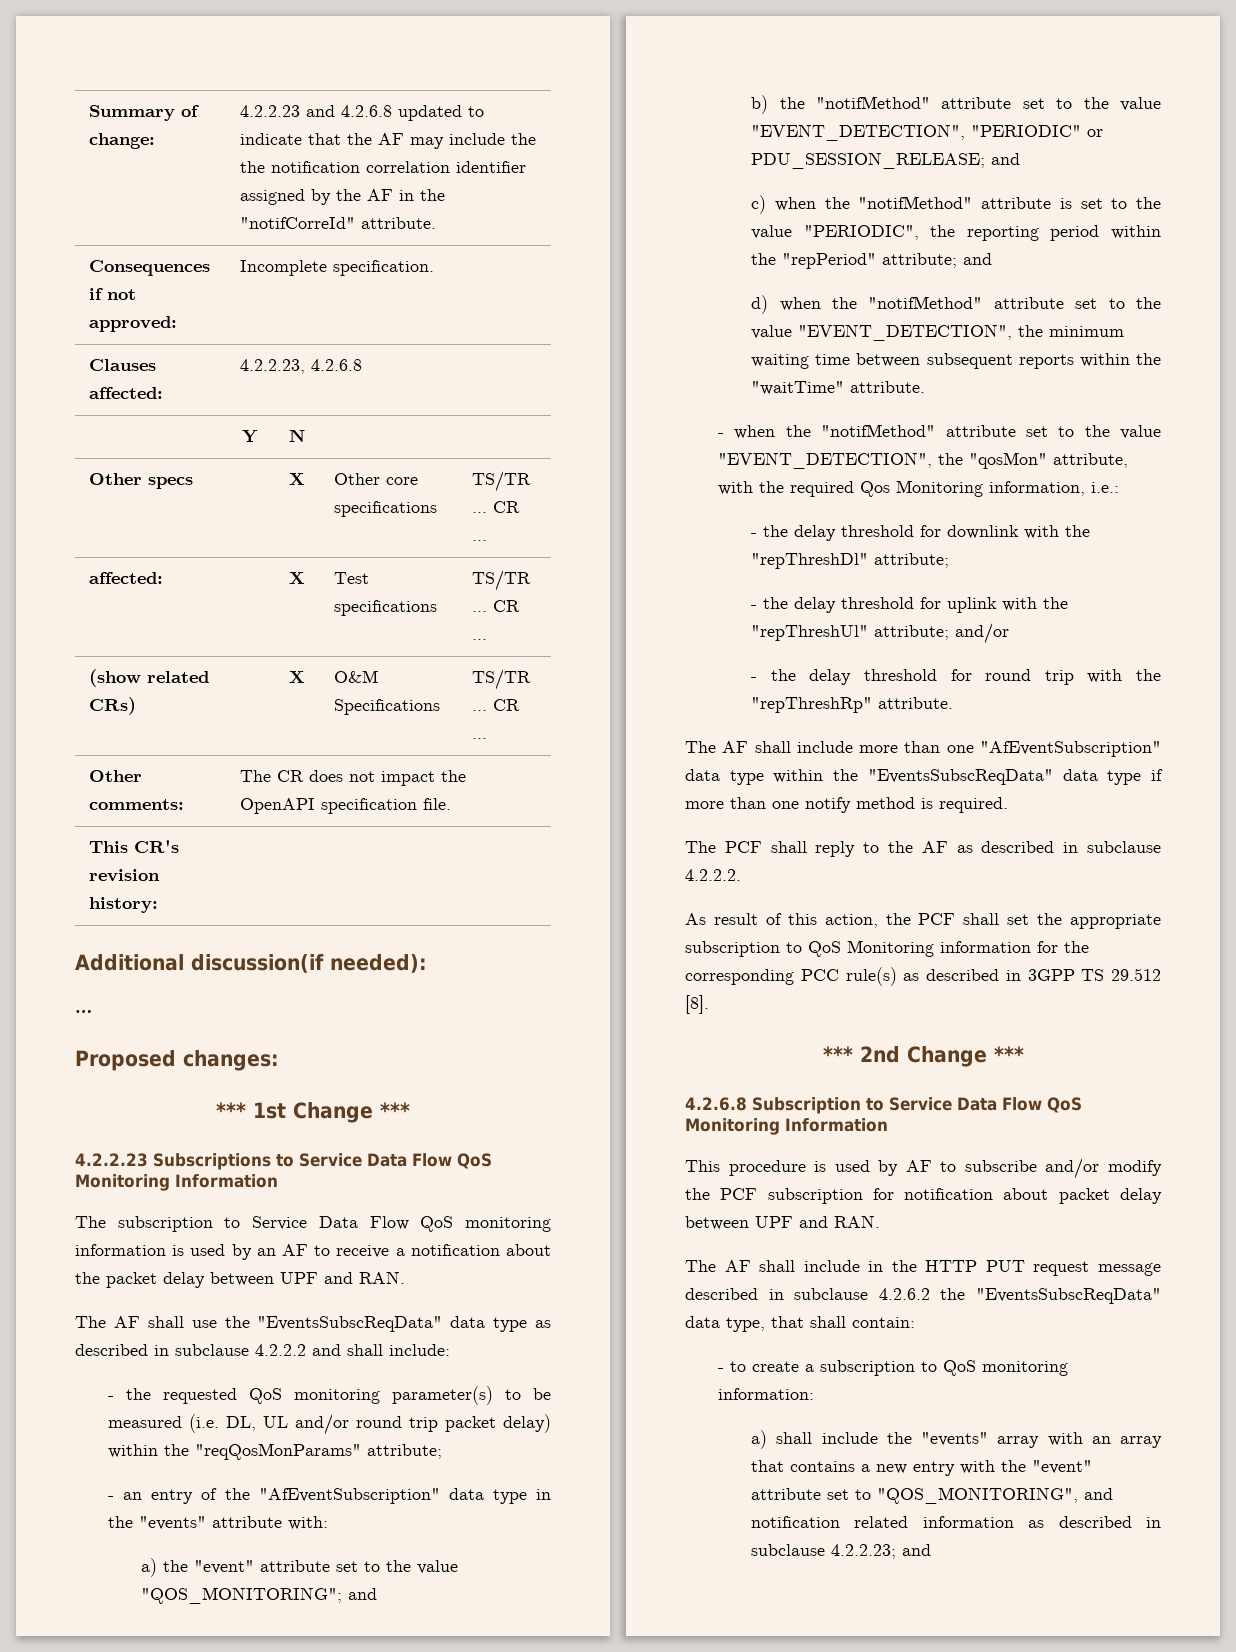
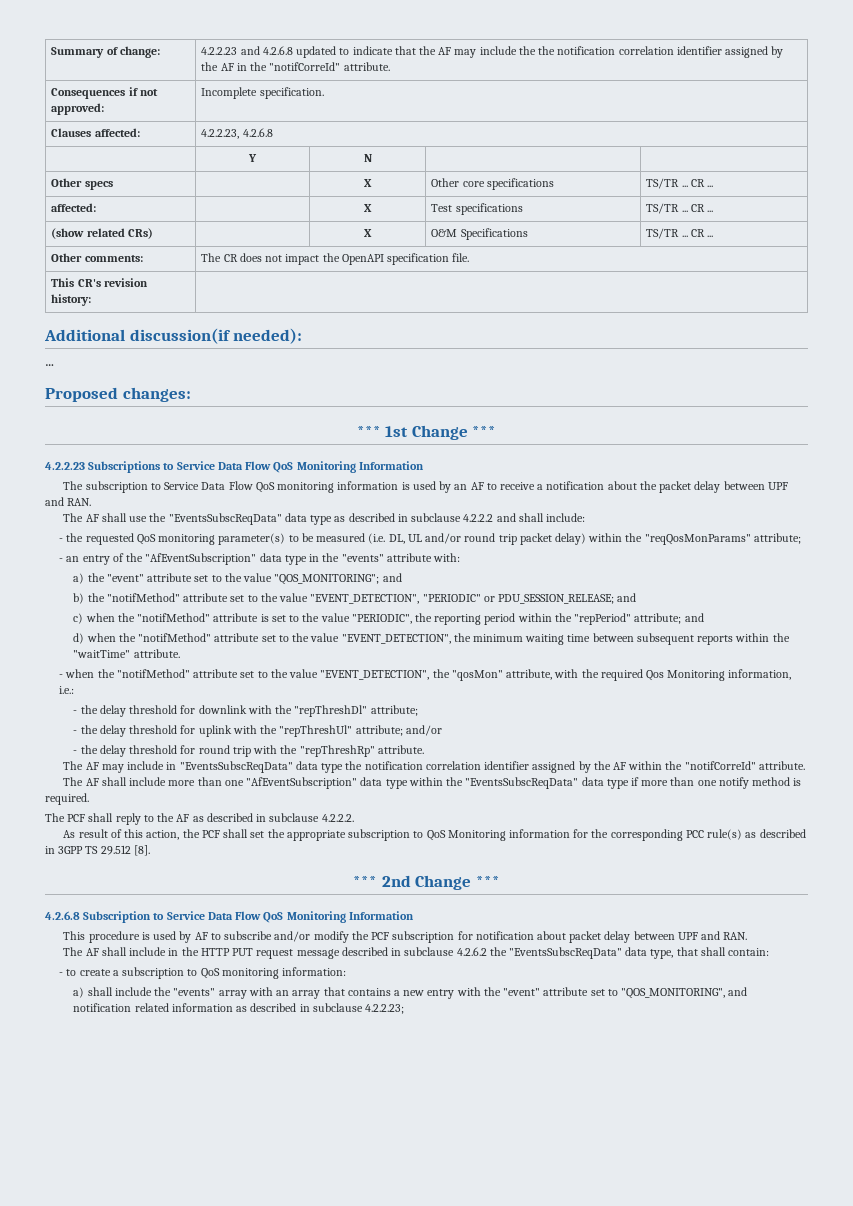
(954, 703) none -> [63,761,805,773] // The AF may include in "EventsSubscReqData" data type the notification correlation identifier assigned by the AF within the "notifCorreId" attribute.
[902,1544,932,1556] and -> (405, 1009) none

